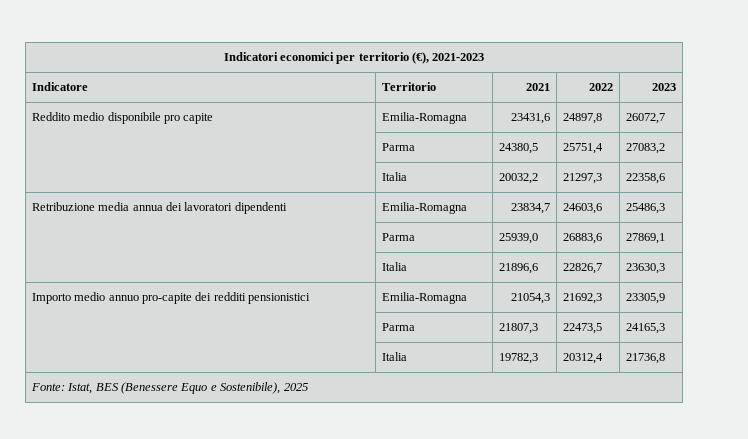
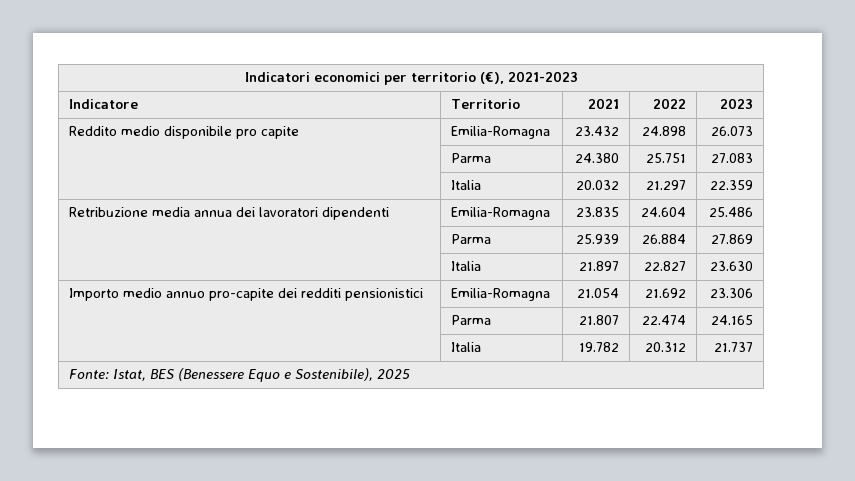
[511,113,551,124] [562,113,602,124] [625,113,665,124] [381,143,415,151] [498,143,538,154] [562,143,603,154] [625,143,665,154] [381,172,407,181] [498,173,538,184] [562,173,602,184] [625,173,665,184] 23431,6 | 24897,8 | 26072,7 // | Parma | 24380,5 | 25751,4 | 27083,2 // | Italia | 20032,2 | 21297,3 | 22358,6 -> [575,126,620,136] [642,126,687,136] [711,126,754,136] [450,153,491,163] [575,153,620,163] [646,153,687,163] [711,153,754,163] [450,180,481,190] [576,180,620,190] [646,180,687,190] [710,180,754,190] 23.432 | 24.898 | 26.073 // | Parma | 24.380 | 25.751 | 27.083 // | Italia | 20.032 | 21.297 | 22.359
[511,203,551,214] [562,203,602,214] [625,203,665,214] [381,233,415,241] [498,233,538,244] [562,233,602,244] [625,233,665,244] [381,262,407,271] [498,263,538,274] [562,263,602,274] [625,263,665,274] 23834,7 | 24603,6 | 25486,3 // | Parma | 25939,0 | 26883,6 | 27869,1 // | Italia | 21896,6 | 22826,7 | 23630,3 -> [576,207,620,217] [641,207,687,217] [709,207,754,217] [450,234,491,244] [576,234,620,244] [642,234,687,244] [711,234,754,244] [450,261,481,271] [579,261,620,271] [644,261,687,271] [710,261,754,271] 23.835 | 24.604 | 25.486 // | Parma | 25.939 | 26.884 | 27.869 // | Italia | 21.897 | 22.827 | 23.630
[511,293,551,304] [562,293,602,304] [625,293,665,304] [381,323,415,331] [498,323,538,334] [562,323,602,334] [625,323,665,334] [381,352,407,361] [498,353,538,364] [562,353,603,364] [625,353,665,364] 21054,3 | 21692,3 | 23305,9 // | Parma | 21807,3 | 22473,5 | 24165,3 // | Italia | 19782,3 | 20312,4 | 21736,8 -> [577,288,620,298] [645,288,687,298] [710,288,754,298] [450,315,491,325] [579,315,620,325] [642,315,687,325] [711,315,754,325] [450,342,481,352] [579,342,620,352] [645,342,687,352] [714,342,754,352] 21.054 | 21.692 | 23.306 // | Parma | 21.807 | 22.474 | 24.165 // | Italia | 19.782 | 20.312 | 21.737

